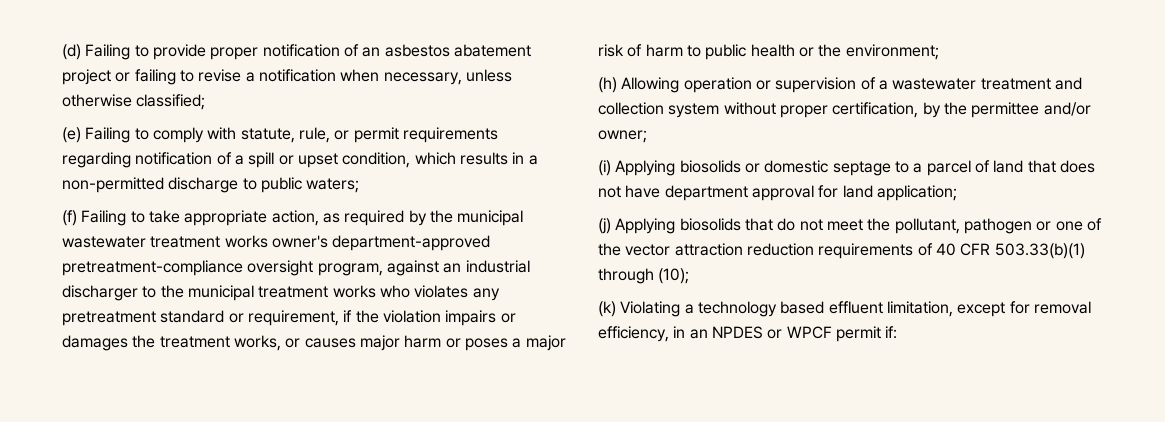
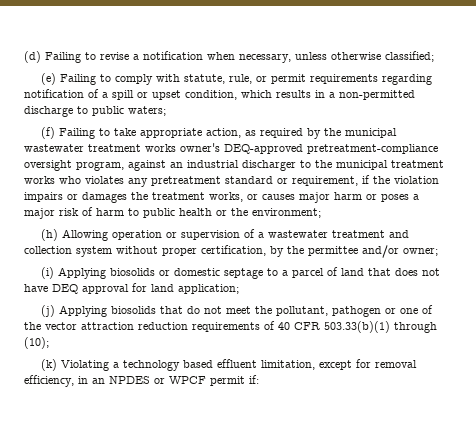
[152,44,531,60] [62,69,194,85] provide proper notification of an asbestos abatement project or failing to -> (96, 56) none
[332,235,491,251] department-approved -> [224,144,303,154] DEQ-approved
[664,185,748,201] department -> [52,284,78,294] DEQ

